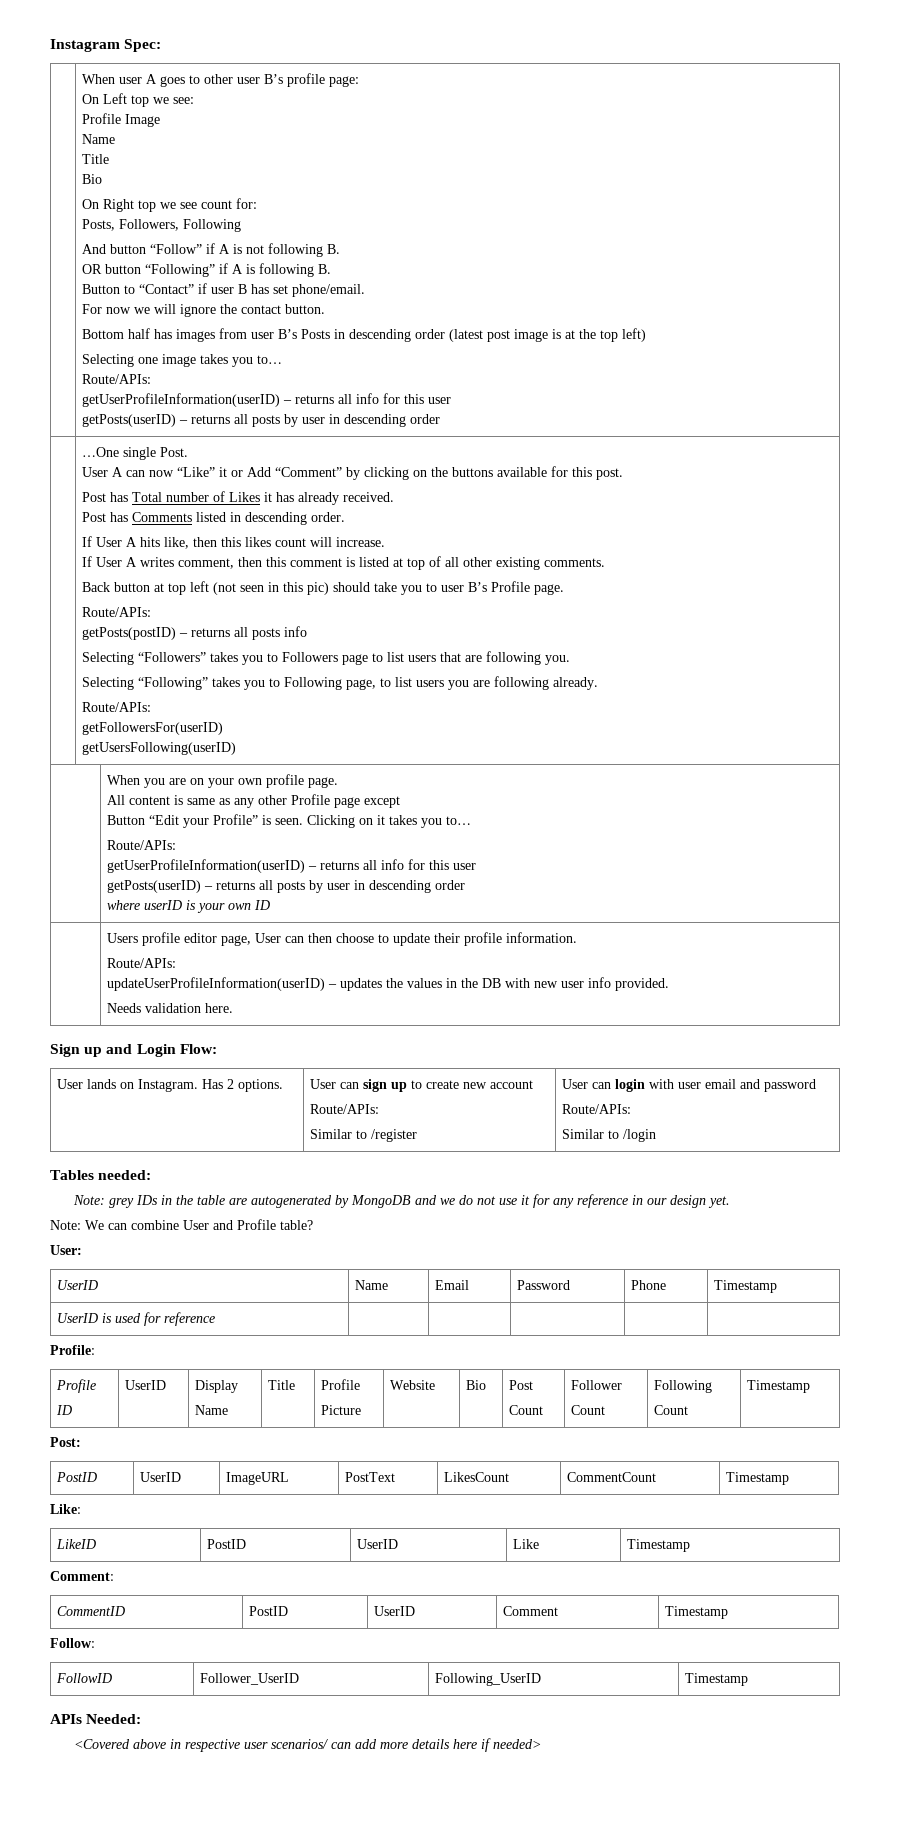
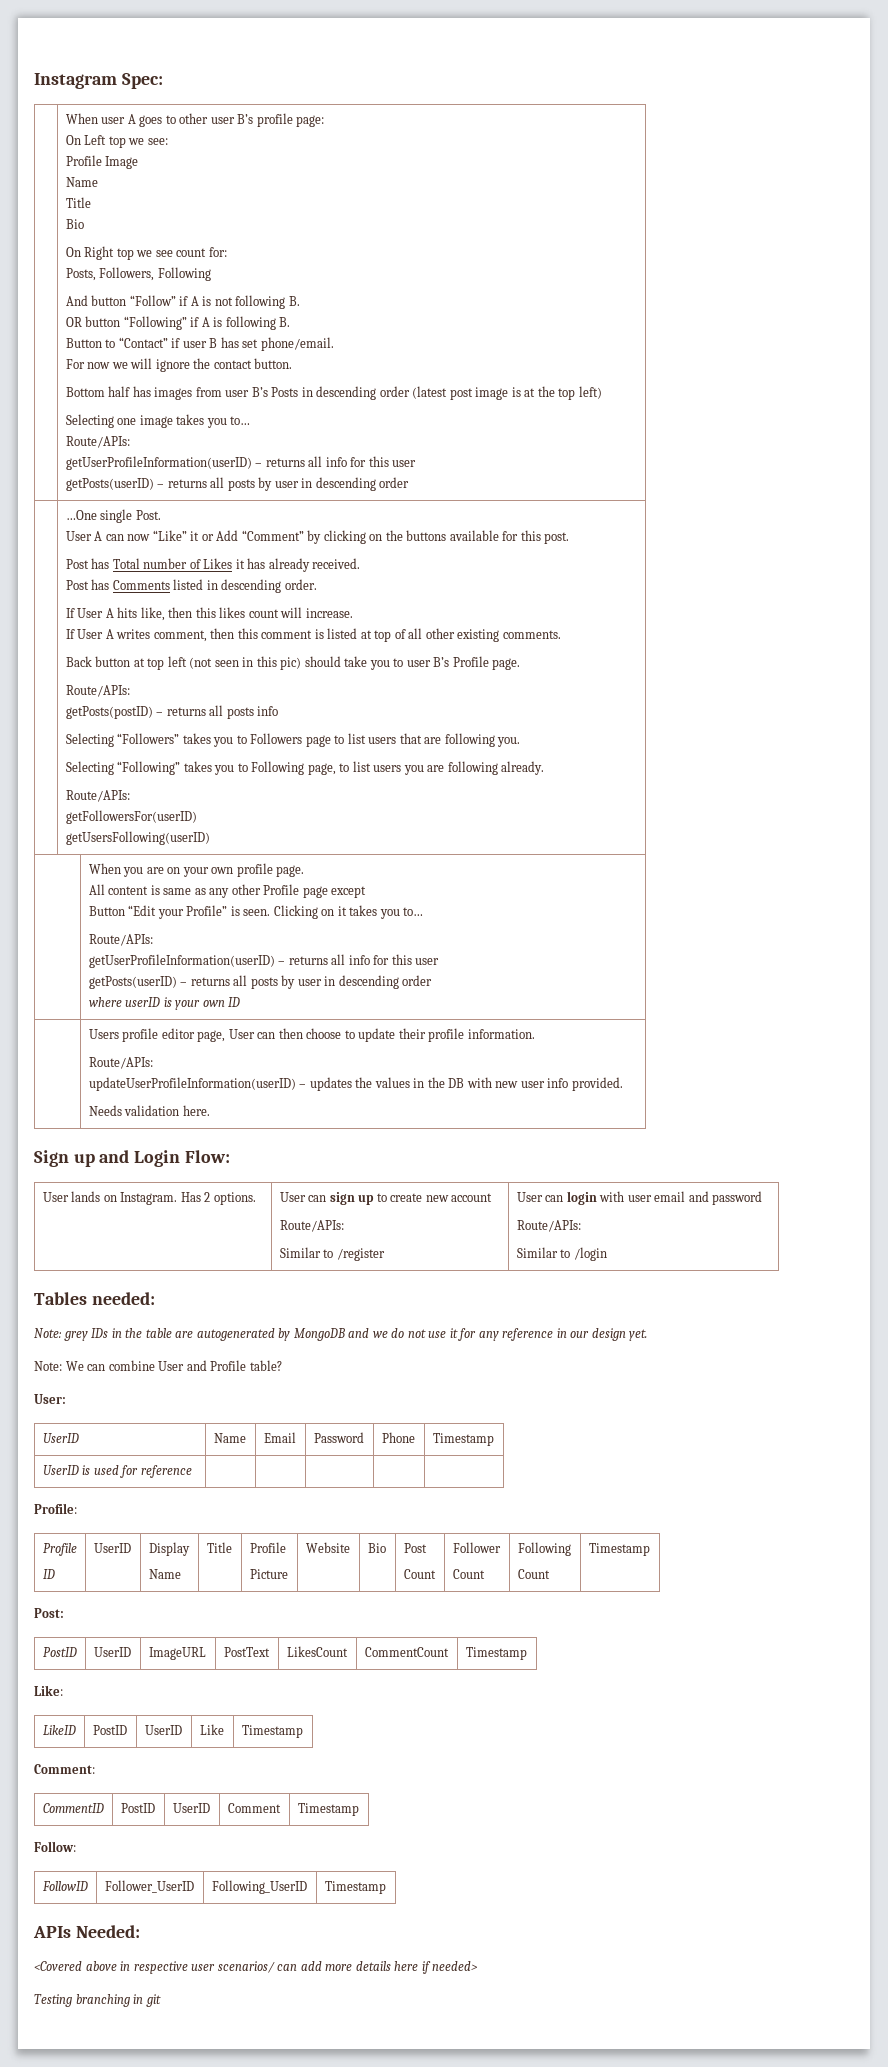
(541, 1744) none -> [34,1994,161,2007] // Testing branching in git

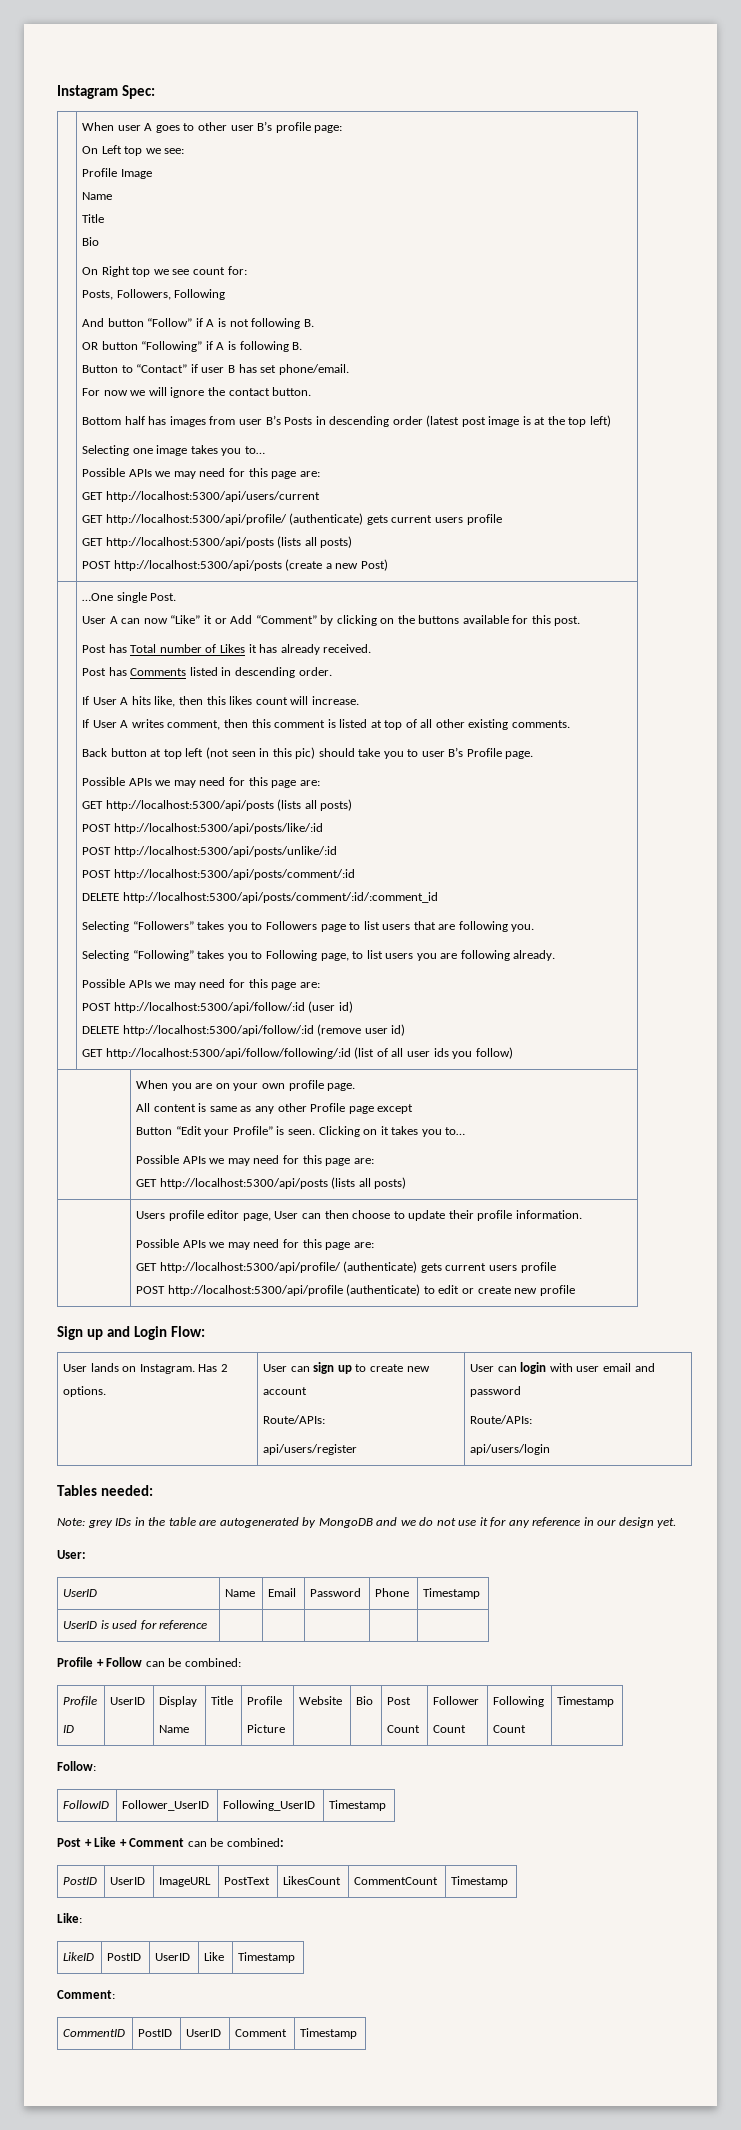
[65,436,130,448] [65,456,417,470] [65,477,410,491] Route/APIs: // getUserProfileInformation(userID) – returns all info for this user // getPosts(userID) – returns all posts by user in descending order -> [82,468,320,479] [82,491,320,502] [82,513,502,525] [82,536,353,548] [82,559,388,571] Possible APIs we may need for this page are: // GET http://localhost:5300/api/users/current // GET http://localhost:5300/api/profile/ (authenticate) gets current users profile // GET http://localhost:5300/api/posts (lists all posts) // POST http://localhost:5300/api/posts (create a new Post)
[65,685,130,697] [65,705,279,719] Route/APIs: // getPosts(postID) – returns all posts info -> [82,777,320,788] [82,799,353,811] [82,823,323,834] [82,846,337,857] [82,869,355,880] [82,892,438,903] Possible APIs we may need for this page are: // GET http://localhost:5300/api/posts (lists all posts) // POST http://localhost:5300/api/posts/like/:id // POST http://localhost:5300/api/posts/unlike/:id // POST http://localhost:5300/api/posts/comment/:id // DELETE http://localhost:5300/api/posts/comment/:id/:comment_id
[65,790,130,802] [65,810,197,824] [65,831,210,845] Route/APIs: // getFollowersFor(userID) // getUsersFollowing(userID) -> [82,979,320,990] [82,1001,353,1013] [82,1024,406,1036] [82,1047,513,1059] Possible APIs we may need for this page are: // POST http://localhost:5300/api/follow/:id (user id) // DELETE http://localhost:5300/api/follow/:id (remove user id) // GET http://localhost:5300/api/follow/following/:id (list of all user ids you follow)
[88,934,153,946] [88,954,440,968] [88,975,433,989] [88,997,241,1010] Route/APIs: // getUserProfileInformation(userID) – returns all info for this user // getPosts(userID) – returns all posts by user in descending order // where userID is your own ID -> [136,1155,374,1166] [136,1177,407,1189] Possible APIs we may need for this page are: // GET http://localhost:5300/api/posts (lists all posts)
[88,1057,153,1069] [88,1077,623,1091] [88,1105,210,1116] Route/APIs: // updateUserProfileInformation(userID) – updates the values in the DB with new user info provided. // Needs validation here. -> [136,1239,374,1250] [136,1261,556,1273] [136,1284,575,1296] Possible APIs we may need for this page are: // GET http://localhost:5300/api/profile/ (authenticate) gets current users profile // POST http://localhost:5300/api/profile (authenticate) to edit or create new profile
[279,1247,385,1261] Similar to /register -> [263,1444,358,1455] api/users/register
[516,1247,607,1261] Similar to /login -> [470,1444,551,1455] api/users/login
[34,1360,282,1371] // Note: We can combine User and Profile table? -> (677, 1523) none
[34,1503,77,1514] Profile: -> [57,1657,241,1667] Profile + Follow can be combined:
[34,1608,64,1618] Post: -> [57,1761,96,1771] [63,1800,110,1809] [122,1800,210,1811] [223,1800,316,1811] [329,1800,387,1811] [57,1837,284,1847] Follow: // FollowID | Follower_UserID | Following_UserID | Timestamp // Post + Like + Comment can be combined:
[34,1841,76,1852] [41,1881,88,1891] [104,1880,194,1893] [211,1880,307,1894] [324,1881,386,1894] [33,1925,140,1938] [34,1961,479,1974] [34,1994,161,2007] // Follow: // FollowID | Follower_UserID | Following_UserID | Timestamp // APIs Needed: // <Covered above in respective user scenarios/ can add more details here if needed> // Testing branching in git -> (358, 2033) none

